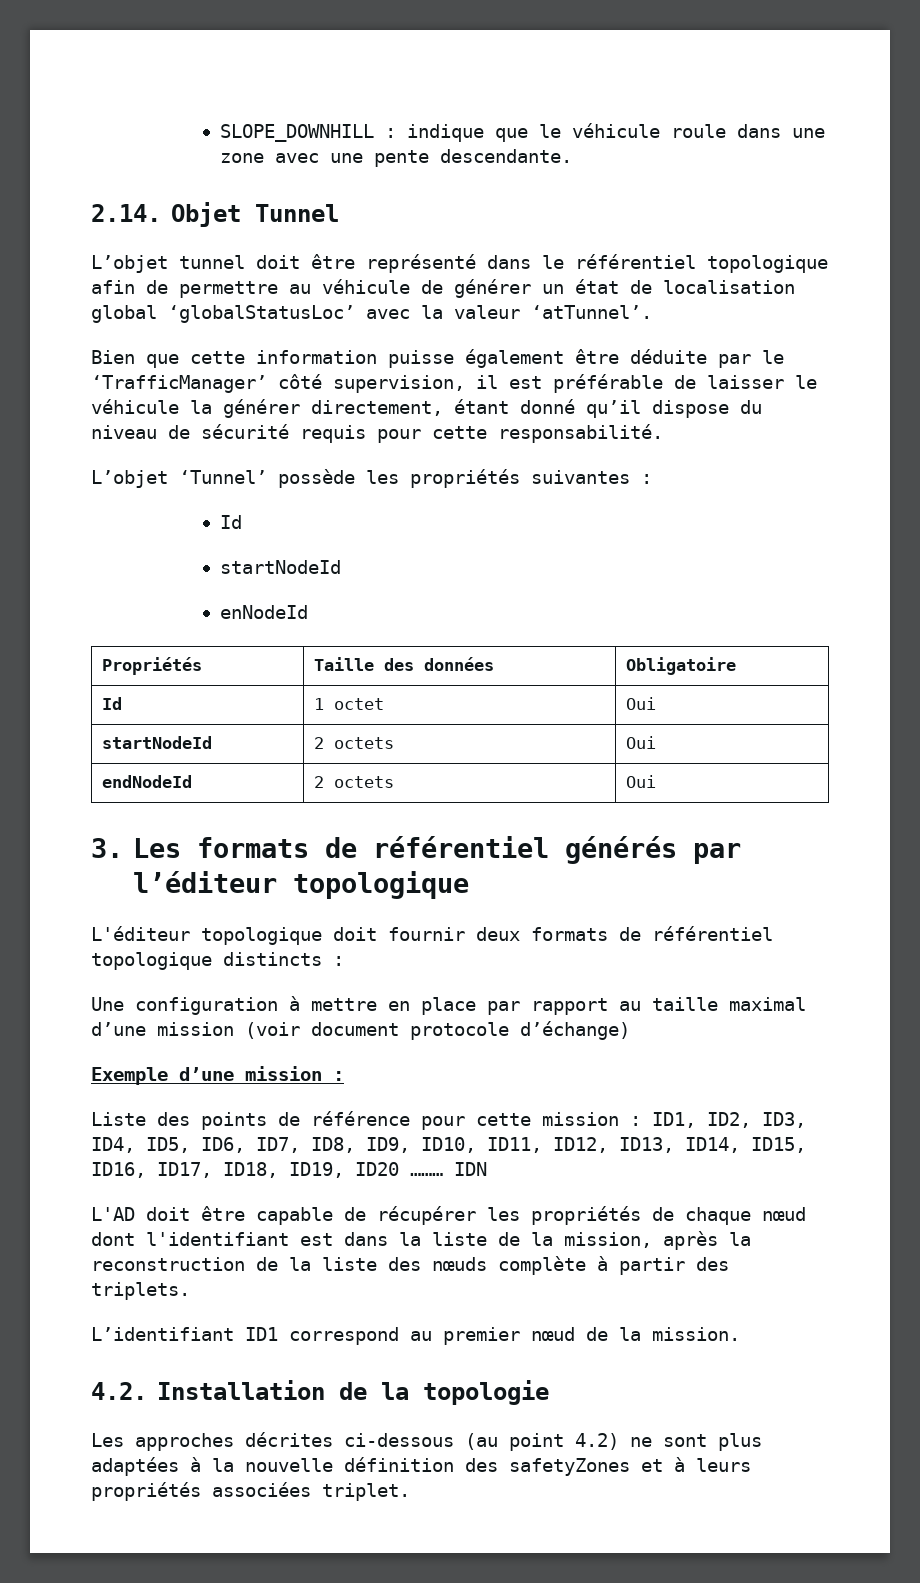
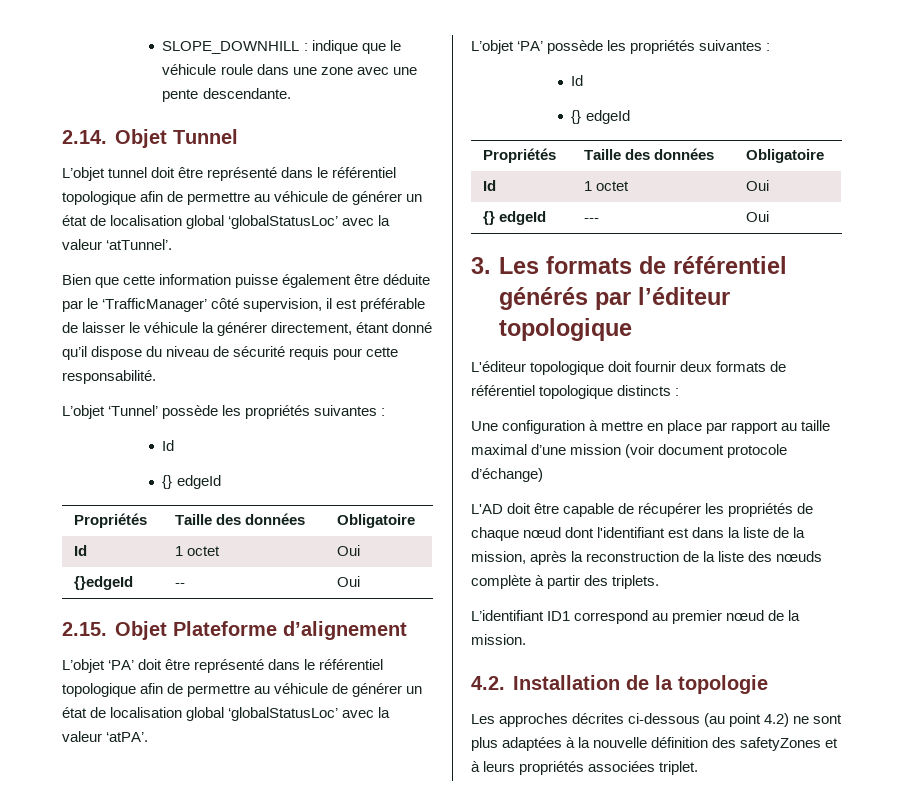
[220,560,342,574] [220,605,309,619] [102,657,203,675] [314,657,495,671] [626,657,737,675] [102,697,123,710] [314,698,385,710] [626,697,657,710] [102,736,213,749] [314,737,395,749] [626,736,657,749] [102,775,193,788] [314,776,395,788] startNodeId // enNodeId // Propriétés | Taille des données | Obligatoire // Id | 1 octet | Oui // startNodeId | 2 octets | Oui // endNodeId | 2 octets -> [162,475,221,489] [73,513,147,528] [174,513,305,525] [336,514,415,528] [73,545,87,556] [174,546,220,556] [336,545,360,556] [73,576,133,590] [174,583,185,587] [336,576,360,587] [62,621,407,640] [62,659,384,673] [62,683,423,697] [62,707,391,721] [62,731,149,742] [471,40,771,54] [571,75,584,86] [571,110,630,124] [482,148,556,163] [583,148,714,160] [745,149,824,163] [482,180,496,191] [583,181,629,191] [745,180,769,191] [482,211,546,225] [583,218,599,222] {} edgeId // Propriétés | Taille des données | Obligatoire // Id | 1 octet | Oui // {}edgeId | -- | Oui // 2.15. Objet Plateforme d’alignement // L’objet ‘PA’ doit être représenté dans le référentiel topologique afin de permettre au véhicule de générer un état de localisation global ‘globalStatusLoc’ avec la valeur ‘atPA’. // L’objet ‘PA’ possède les propriétés suivantes : // Id // {} edgeId // Propriétés | Taille des données | Obligatoire // Id | 1 octet | Oui // {} edgeId | ---
[91,1066,344,1085] [91,1111,806,1130] [91,1137,806,1153] [91,1162,487,1178] // Exemple d’une mission : // Liste des points de référence pour cette mission : ID1, ID2, ID3, ID4, ID5, ID6, ID7, ID8, ID9, ID10, ID11, ID12, ID13, ID14, ID15, ID16, ID17, ID18, ID19, ID20 ……… IDN -> (543, 475) none

